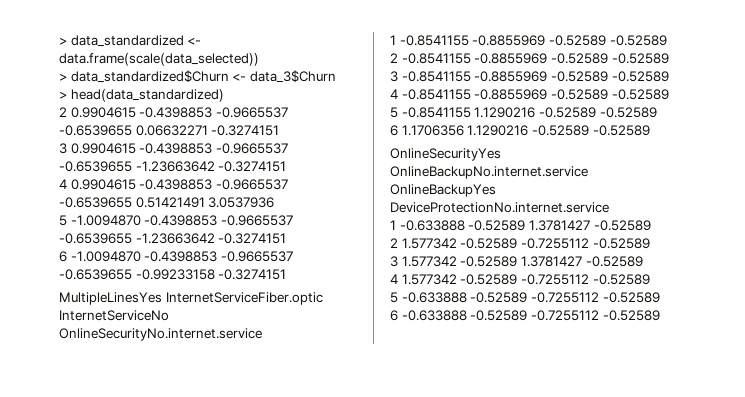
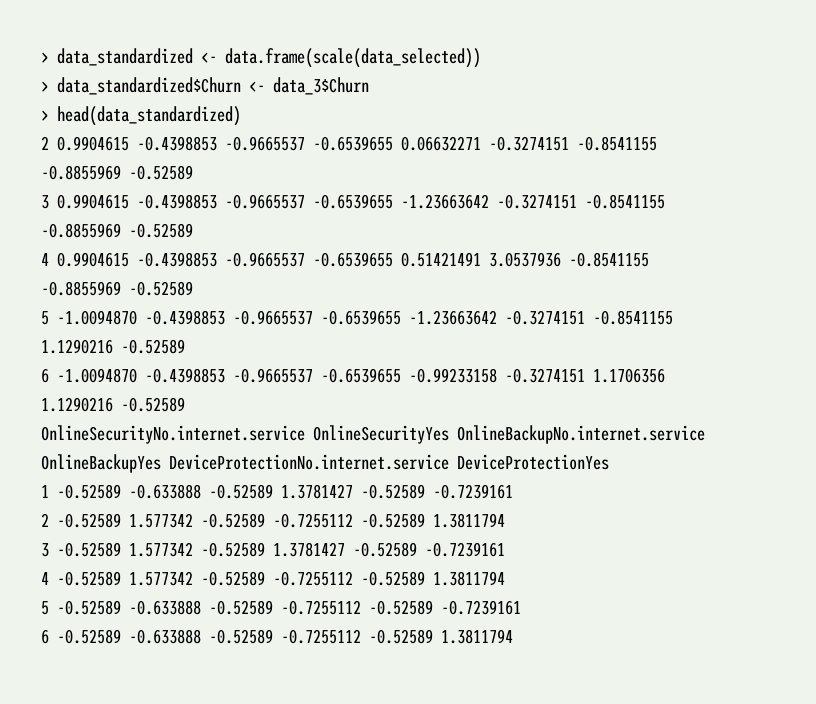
(280, 130) none -> [577,136,657,151] [41,165,193,180] -0.8541155 -0.8855969 -0.52589
(287, 166) none -> [585,194,665,209] [41,223,193,238] -0.8541155 -0.8855969 -0.52589
(275, 202) none -> [569,252,649,267] [41,281,193,296] -0.8541155 -0.8855969 -0.52589
(287, 238) none -> [593,310,673,325] [41,339,185,354] -0.8541155 1.1290216 -0.52589
[59,292,323,305] [59,310,169,321] [59,328,262,341] [390,35,667,46] [390,53,669,64] [390,71,669,82] [390,89,669,100] [390,107,657,118] [390,125,398,136] // MultipleLinesYes InternetServiceFiber.optic InternetServiceNo OnlineSecurityNo.internet.service // 1 -0.8541155 -0.8855969 -0.52589 -0.52589 // 2 -0.8541155 -0.8855969 -0.52589 -0.52589 // 3 -0.8541155 -0.8855969 -0.52589 -0.52589 // 4 -0.8541155 -0.8855969 -0.52589 -0.52589 // 5 -0.8541155 1.1290216 -0.52589 -0.52589 // 6 -> (585, 375) none
[592,125,650,136] -0.52589 // -> [41,425,305,444] // OnlineSecurityNo.internet.service
[390,220,396,230] // 1 -> [457,454,609,470] [41,484,121,499] DeviceProtectionYes // 1 -0.52589
[390,238,650,249] [390,256,398,267] // 2 1.577342 -0.52589 -0.7255112 -0.52589 // 3 -> [433,484,513,499] [41,513,505,528] [41,542,121,557] -0.7239161 // 2 -0.52589 1.577342 -0.52589 -0.7255112 -0.52589 1.3811794 // 3 -0.52589
[390,274,650,285] [390,292,660,303] [390,310,660,321] // 4 1.577342 -0.52589 -0.7255112 -0.52589 // 5 -0.633888 -0.52589 -0.7255112 -0.52589 // 6 -0.633888 -0.52589 -0.7255112 -0.52589 -> [425,542,505,557] [41,571,505,586] [41,600,521,615] [41,629,513,644] -0.7239161 // 4 -0.52589 1.577342 -0.52589 -0.7255112 -0.52589 1.3811794 // 5 -0.52589 -0.633888 -0.52589 -0.7255112 -0.52589 -0.7239161 // 6 -0.52589 -0.633888 -0.52589 -0.7255112 -0.52589 1.3811794

